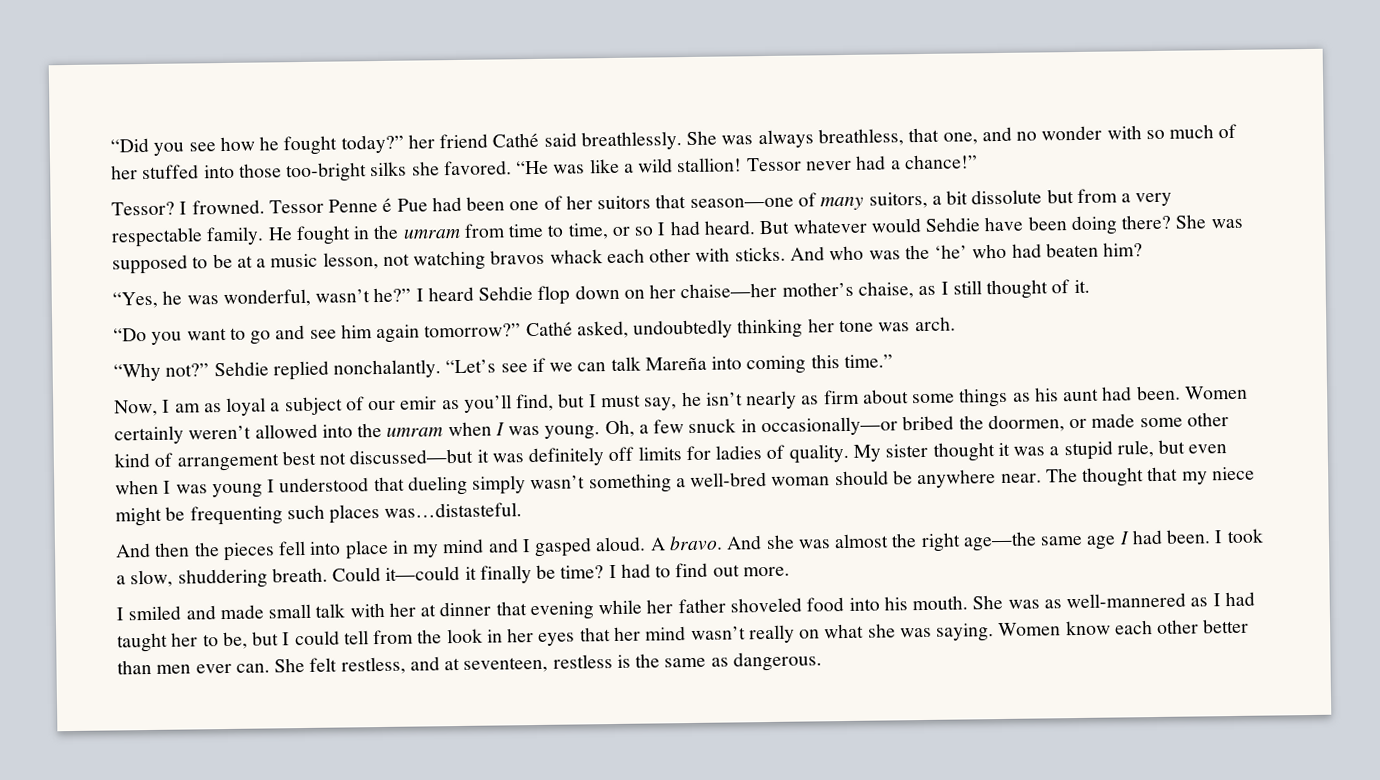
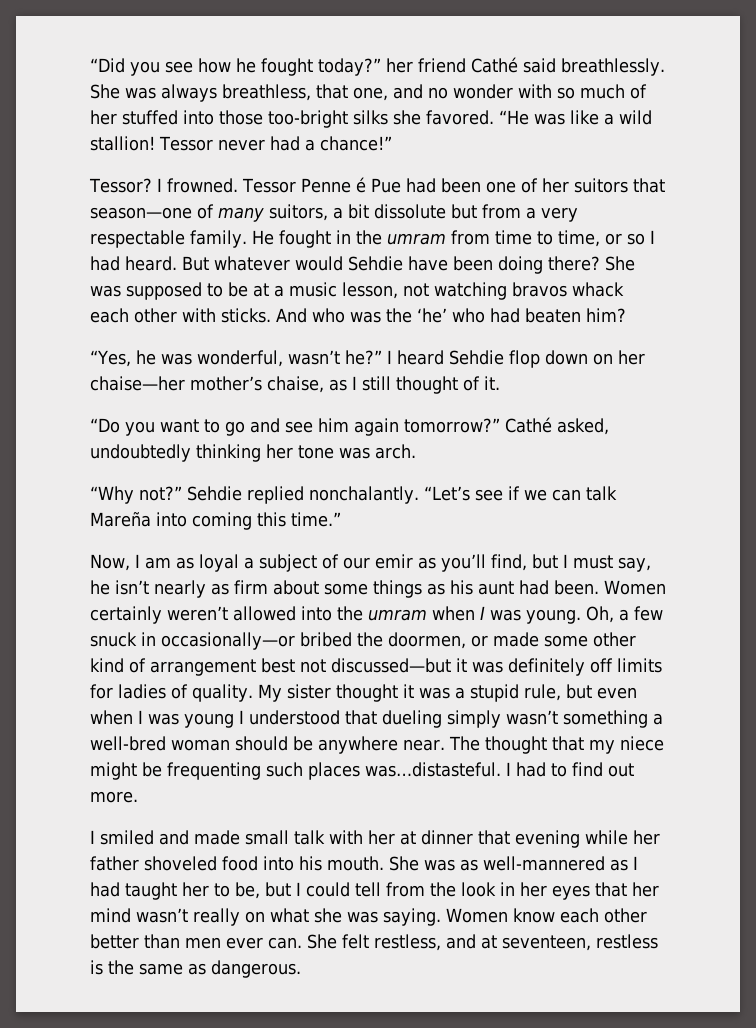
[115,528,1264,562] [116,564,605,589] // And then the pieces fell into place in my mind and I gasped aloud. A bravo. And she was almost the right age—the same age I had been. I took a slow, shuddering breath. Could it—could it finally be time? -> (501, 769) none

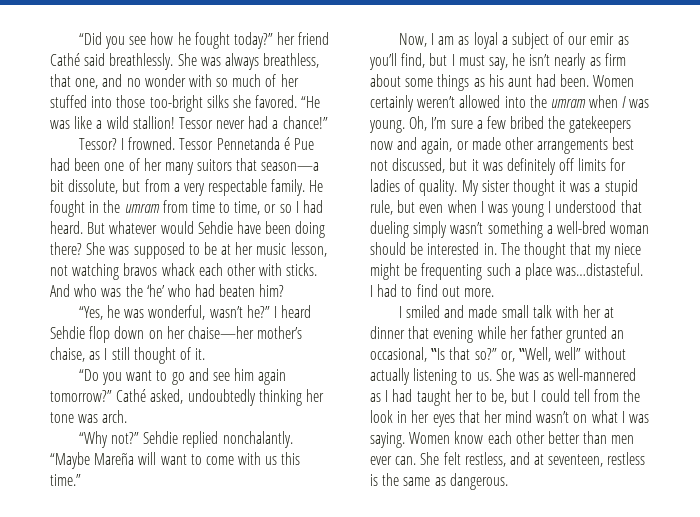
[300,178,351,193] Penne -> [216,137,280,150] Pennetanda
(569, 185) none -> [164,162,194,175] many
[90,204,446,222] season—one of many suitors, a bit dissolute -> [261,162,320,171] [50,179,119,194] season—a bit dissolute,
[274,285,284,297] a -> [235,242,254,255] her
[423,486,617,501] [90,512,252,530] “Let’s see if we can talk Mareña into coming -> [50,452,278,469] “Maybe Mareña will want to come with us
[619,606,663,621] [90,632,636,650] [90,658,451,676] a few snuck in occasionally—or bribed the doormen, or made some other kind of arrangement best not discussed—but -> [431,116,632,133] [370,137,635,154] [370,158,468,173] I’m sure a few bribed the gatekeepers now and again, or made other arrangements best not discussed, but
[318,736,445,754] anywhere near. -> [427,242,497,255] interested in.
[308,762,360,780] places -> [514,263,552,280] a place
[144,856,384,871] shoveled food into his mouth. -> [566,326,625,343] [370,347,627,362] [370,368,492,385] grunted an occasional, ‟Is that so?” or, ‟Well, well” without actually listening to us.
[193,908,240,926] really -> (570, 417) none
[314,908,342,923] she -> [621,411,625,423] I

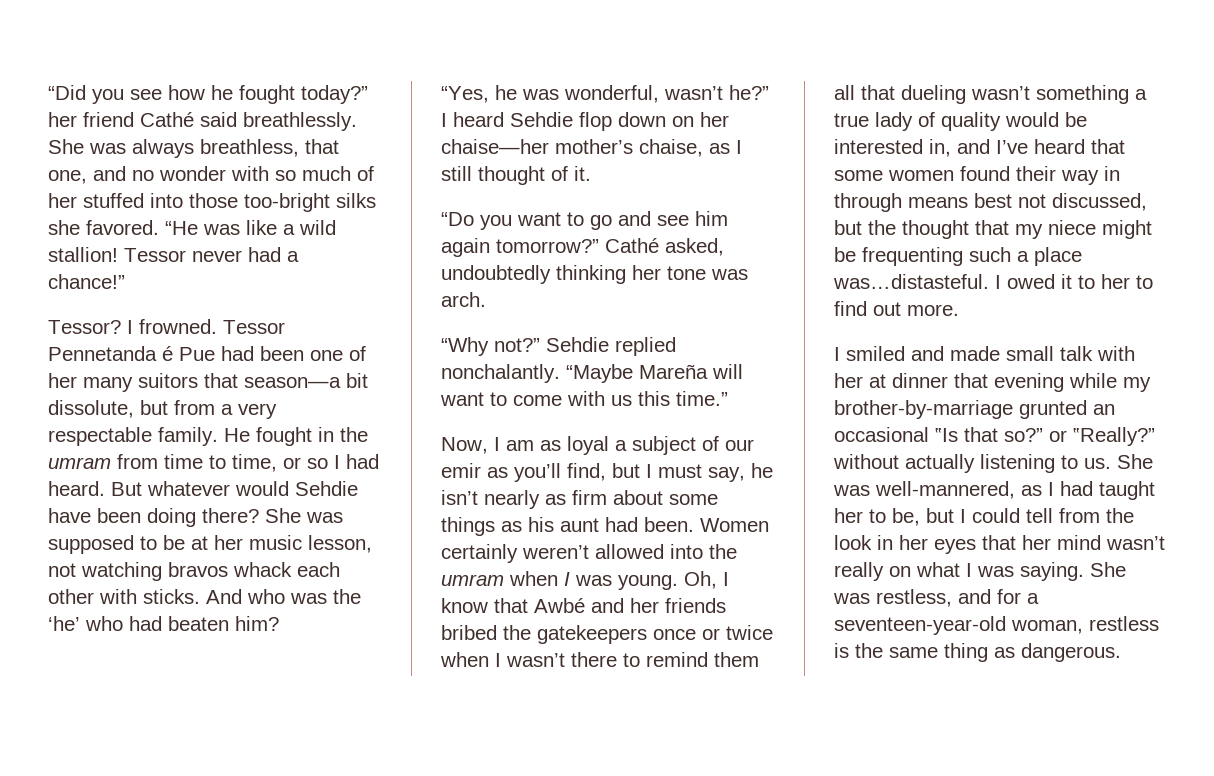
[431,116,632,133] [370,137,635,154] [370,158,627,175] [370,179,638,196] [370,200,642,217] [370,221,650,238] [370,242,520,255] I’m sure a few bribed the gatekeepers now and again, or made other arrangements best not discussed, but it was definitely off limits for ladies of quality. My sister thought it was a stupid rule, but even when I was young I understood that dueling simply wasn’t something a well-bred woman should be interested in. The -> [723,572,729,586] [441,598,726,613] [441,625,773,644] [440,652,759,667] [834,85,1147,104] [834,112,1087,131] [834,139,1125,157] [834,166,1120,185] [834,193,1147,212] [834,220,896,235] I know that Awbé and her friends bribed the gatekeepers once or twice when I wasn’t there to remind them all that dueling wasn’t something a true lady of quality would be interested in, and I’ve heard that some women found their way in through means best not discussed, but the
[377,284,398,297] had -> [1007,274,1130,289] owed it to her
[509,326,563,339] her father -> [1123,377,1151,392] [834,400,1013,419] my brother-by-marriage
[370,347,427,362] occasional, -> [834,427,929,442] occasional
[500,347,582,362] or, ‟Well, well” -> [1049,427,1155,446] or ‟Really?”
[543,368,637,381] as well-mannered -> [875,481,1015,499] well-mannered,
(570, 417) none -> [834,562,884,581] really
[409,431,635,444] [370,452,604,467] Women know each other better than men ever can. She felt restless, and at seventeen, -> [1090,562,1126,577] [833,589,1039,607] [834,616,1083,635] She was restless, and for a seventeen-year-old woman,
(431, 481) none -> [944,643,988,662] thing

